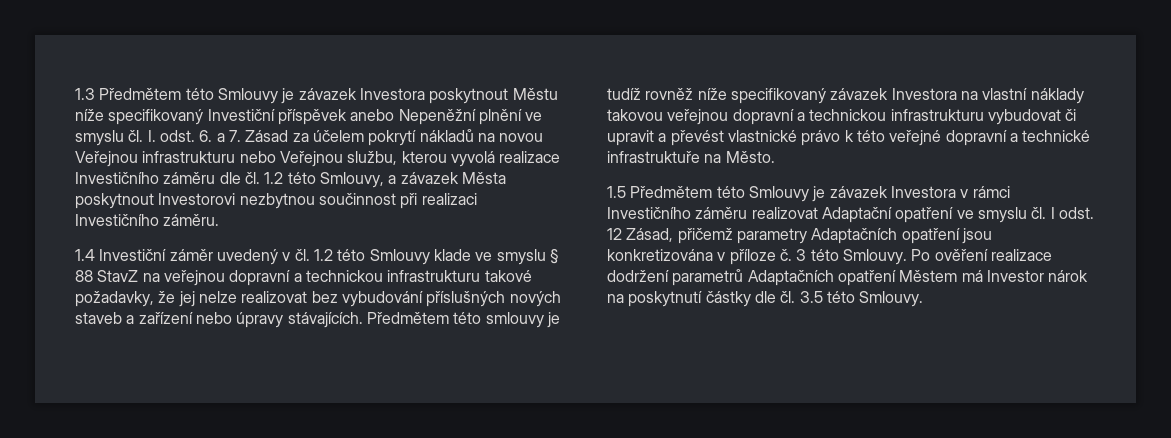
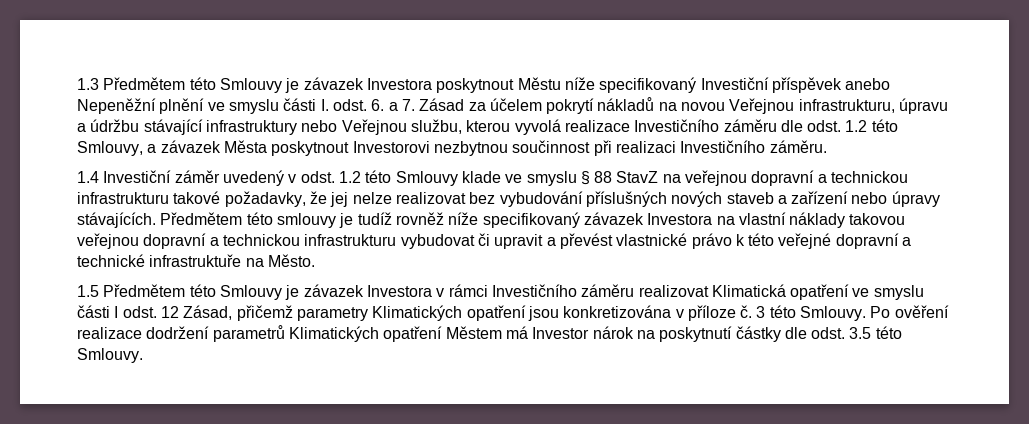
[128,130,144,142] čl. -> [283,98,317,111] části
[142,151,236,163] infrastrukturu -> [798,98,949,114] [77,119,297,135] infrastrukturu, úpravu a údržbu stávající infrastruktury
[244,172,260,184] čl. -> [807,120,842,132] odst.
[294,249,310,261] čl. -> [300,171,335,183] odst.
[821,207,892,223] Adaptační -> [711,284,786,297] Klimatická
[1031,207,1047,219] čl. -> [77,305,110,318] části
[811,228,898,244] Adaptačních -> [372,305,463,321] Klimatických
[747,270,834,286] Adaptačních -> [288,326,379,342] Klimatických
[780,291,796,303] čl. -> [811,327,846,339] odst.

